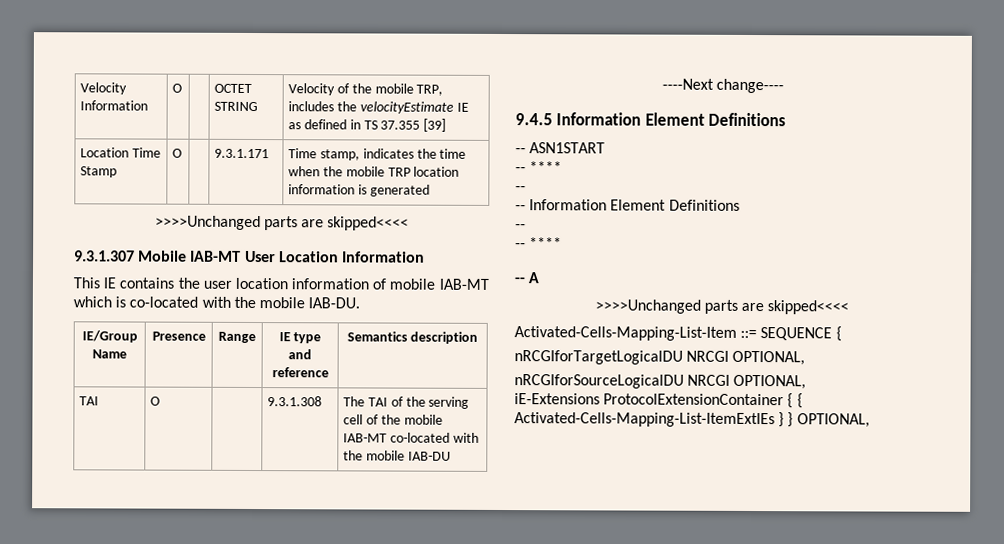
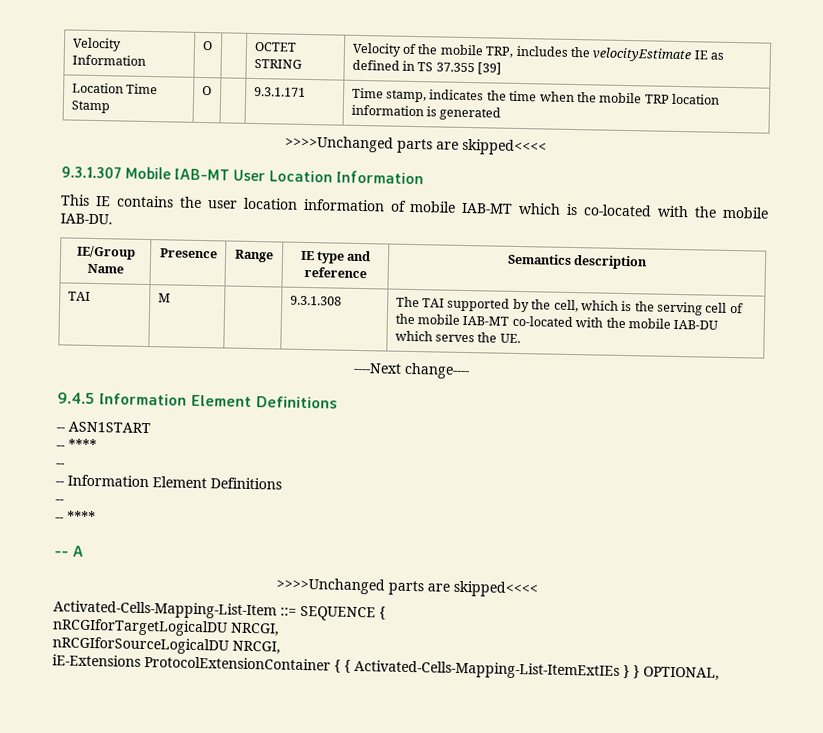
[150,396,161,406] O -> [157,293,171,303] M
[390,396,404,407] of -> [447,297,633,313] supported by the cell, which is
(451, 456) none -> [394,330,521,344] which serves the UE.
[686,350,806,366] NRCGI OPTIONAL, -> [230,622,280,637] NRCGI,
[687,374,807,390] NRCGI OPTIONAL, -> [232,640,281,655] NRCGI,

